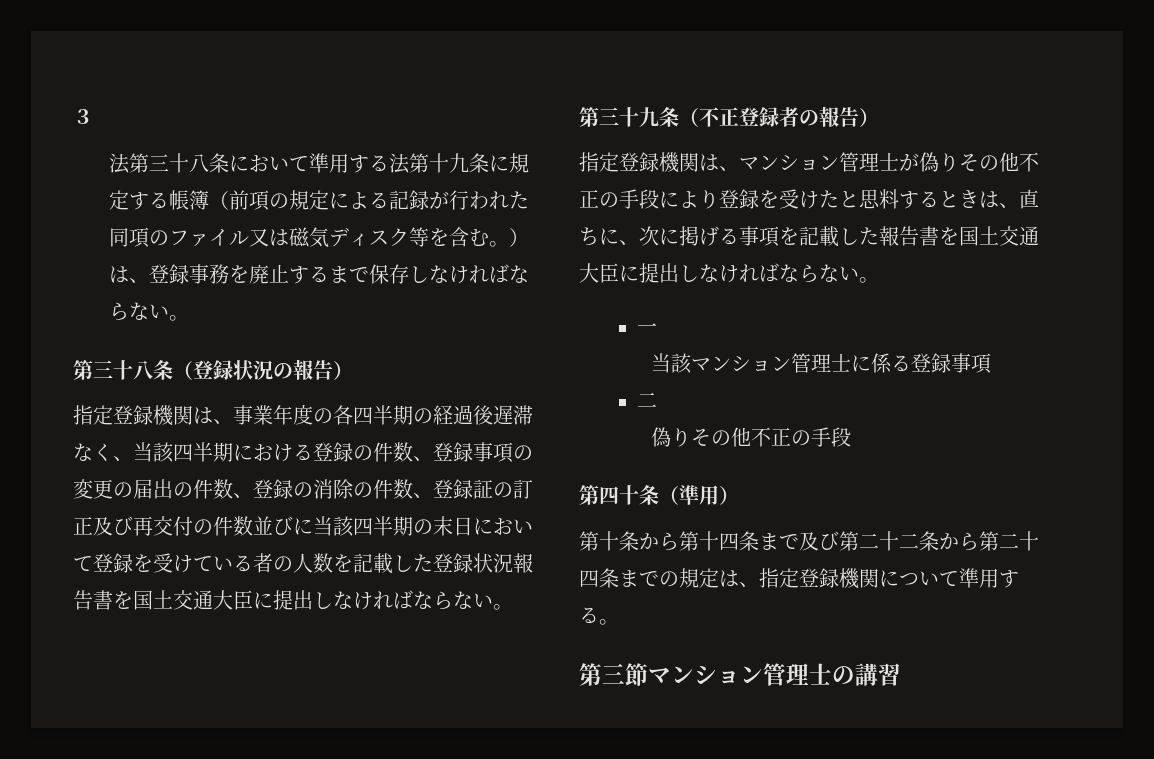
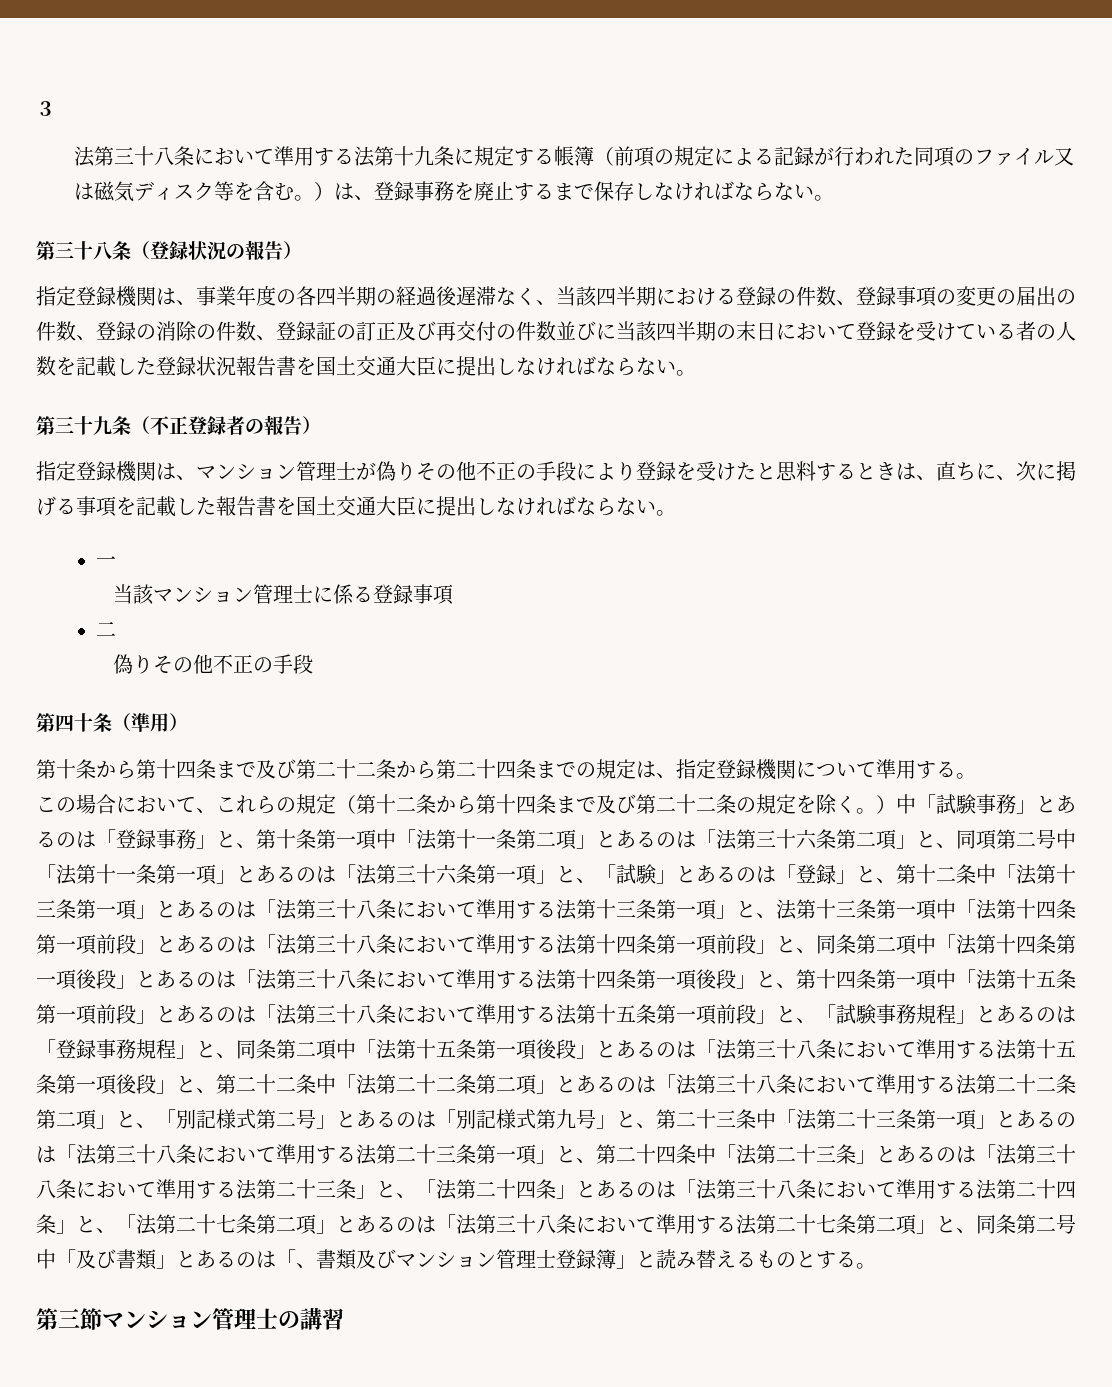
(619, 622) none -> [36,794,1076,814] [36,829,1076,850] [36,864,1076,885] [36,899,1076,920] [36,934,1076,955] [36,969,1076,990] [36,1004,1076,1025] [36,1039,1076,1060] [36,1074,1076,1095] [36,1109,1076,1130] [36,1144,1076,1165] [36,1179,1076,1200] [36,1214,1076,1235] [36,1249,876,1270] // この場合において、これらの規定（第十二条から第十四条まで及び第二十二条の規定を除く。）中「試験事務」とあるのは「登録事務」と、第十条第一項中「法第十一条第二項」とあるのは「法第三十六条第二項」と、同項第二号中「法第十一条第一項」とあるのは「法第三十六条第一項」と、「試験」とあるのは「登録」と、第十二条中「法第十三条第一項」とあるのは「法第三十八条において準用する法第十三条第一項」と、法第十三条第一項中「法第十四条第一項前段」とあるのは「法第三十八条において準用する法第十四条第一項前段」と、同条第二項中「法第十四条第一項後段」とあるのは「法第三十八条において準用する法第十四条第一項後段」と、第十四条第一項中「法第十五条第一項前段」とあるのは「法第三十八条において準用する法第十五条第一項前段」と、「試験事務規程」とあるのは「登録事務規程」と、同条第二項中「法第十五条第一項後段」とあるのは「法第三十八条において準用する法第十五条第一項後段」と、第二十二条中「法第二十二条第二項」とあるのは「法第三十八条において準用する法第二十二条第二項」と、「別記様式第二号」とあるのは「別記様式第九号」と、第二十三条中「法第二十三条第一項」とあるのは「法第三十八条において準用する法第二十三条第一項」と、第二十四条中「法第二十三条」とあるのは「法第三十八条において準用する法第二十三条」と、「法第二十四条」とあるのは「法第三十八条において準用する法第二十四条」と、「法第二十七条第二項」とあるのは「法第三十八条において準用する法第二十七条第二項」と、同条第二号中「及び書類」とあるのは「、書類及びマンション管理士登録簿」と読み替えるものとする。

